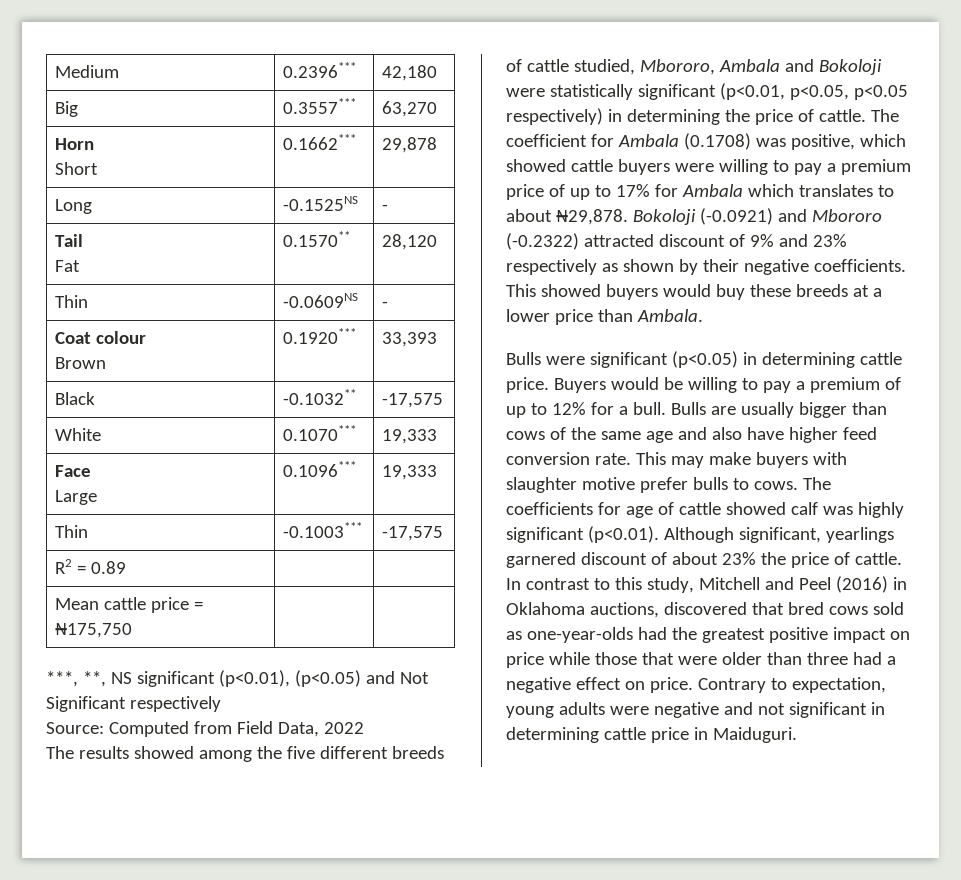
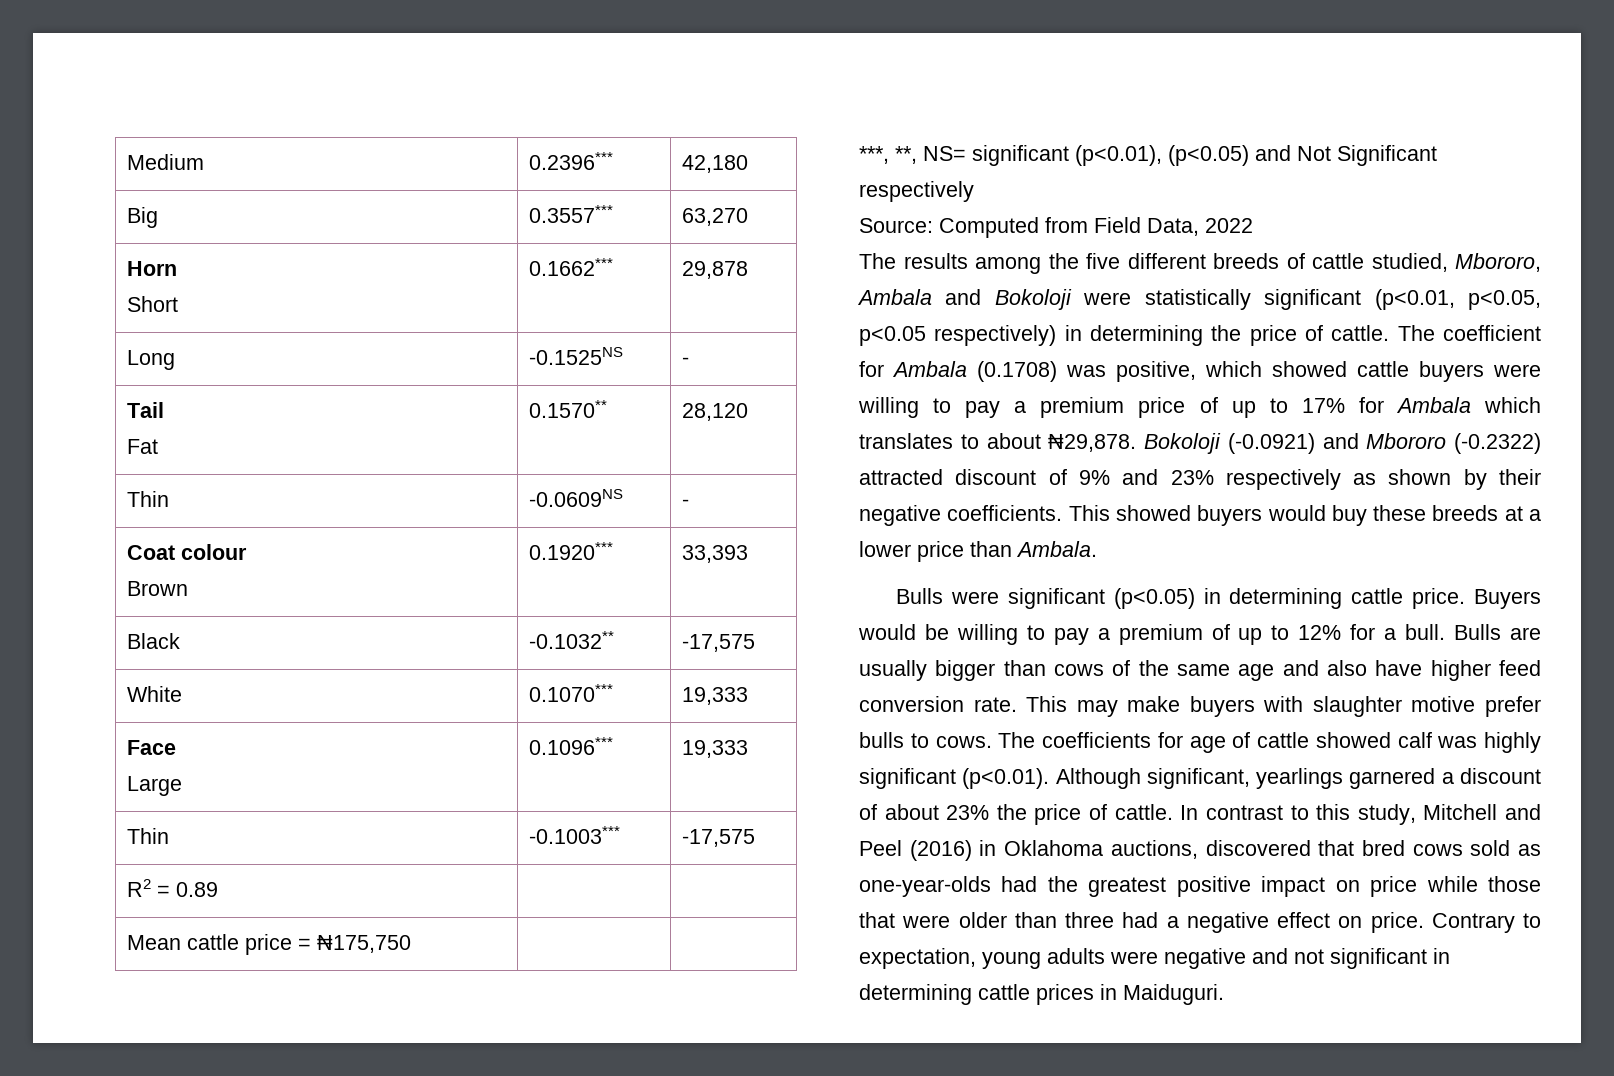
[110,672,132,684] NS -> [923,146,966,161] NS=
[133,746,194,759] showed -> (968, 261) none
(576, 560) none -> [1441,772,1454,784] a
[650,727,689,743] price -> [1036,984,1094,1005] prices

